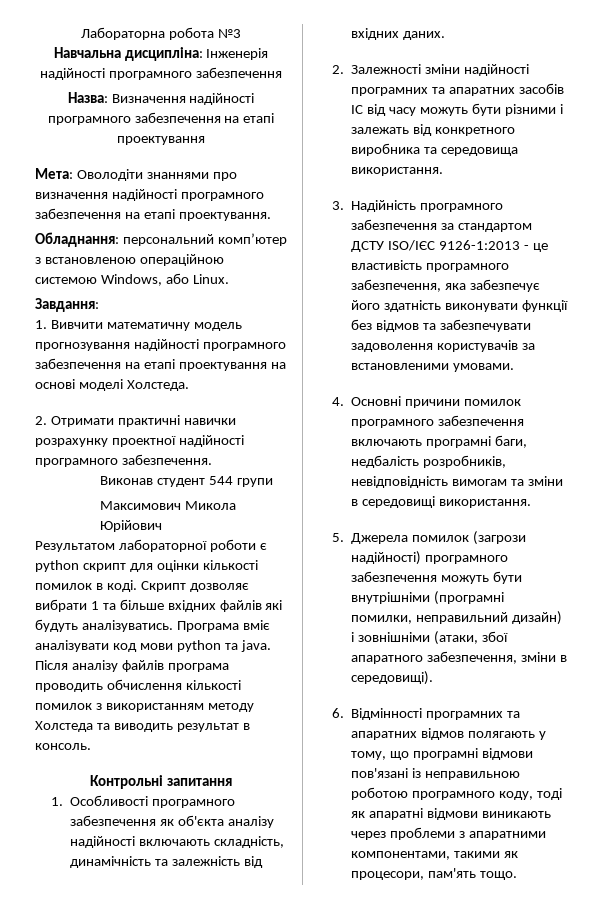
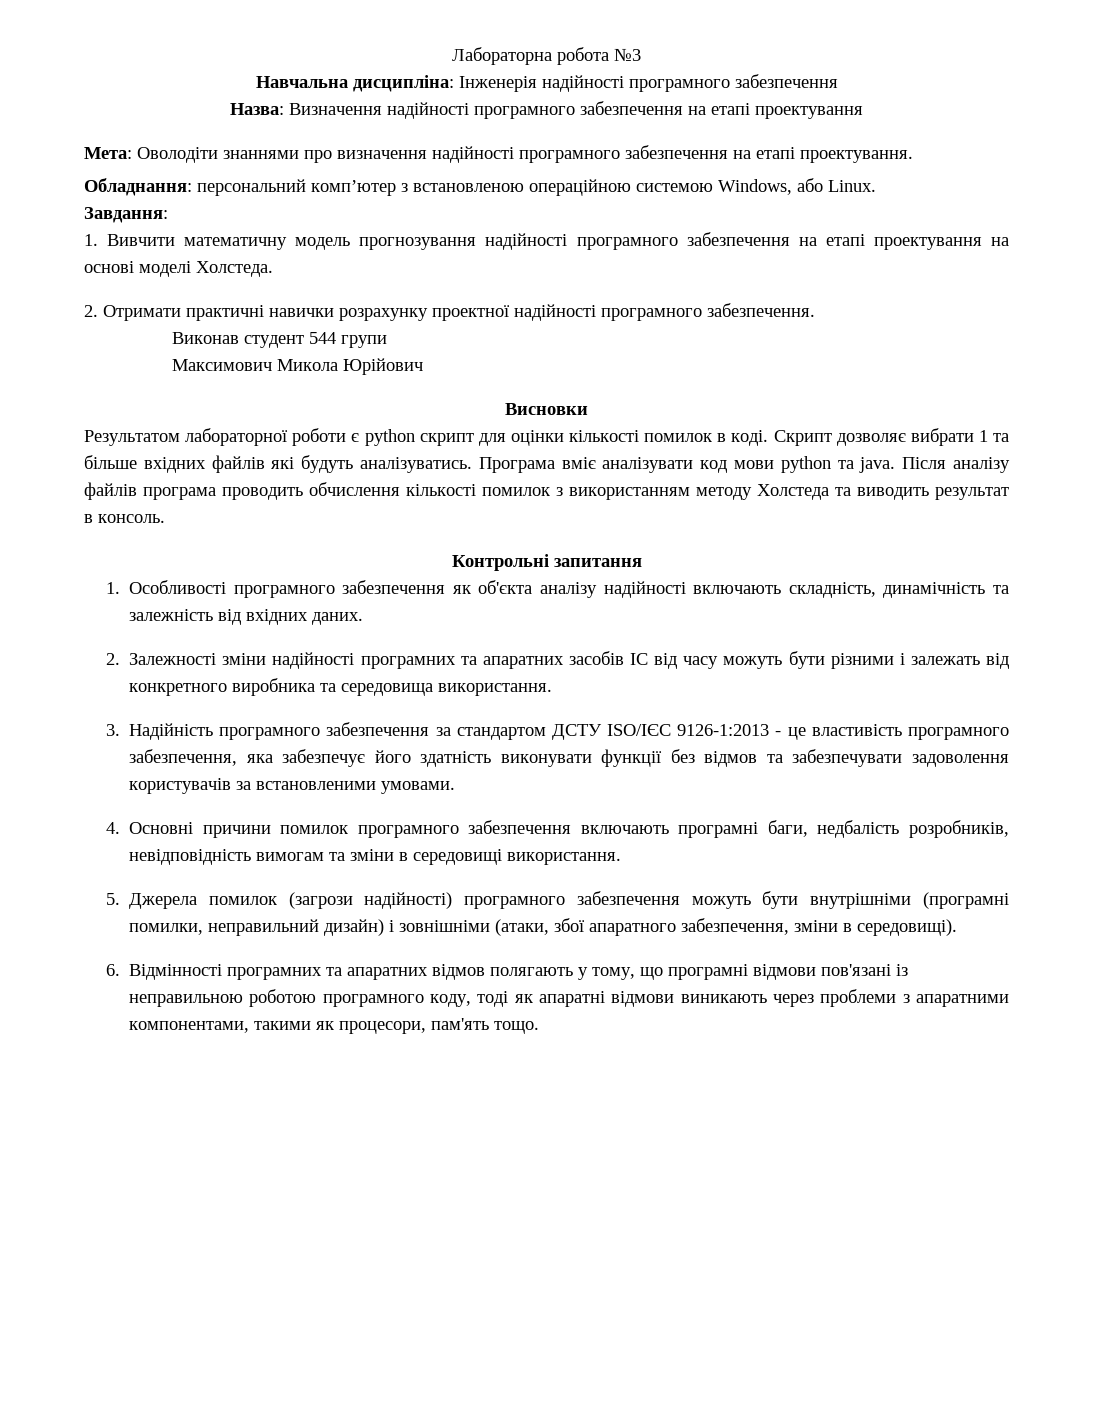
(162, 526) none -> [505,403,588,415] // Висновки

